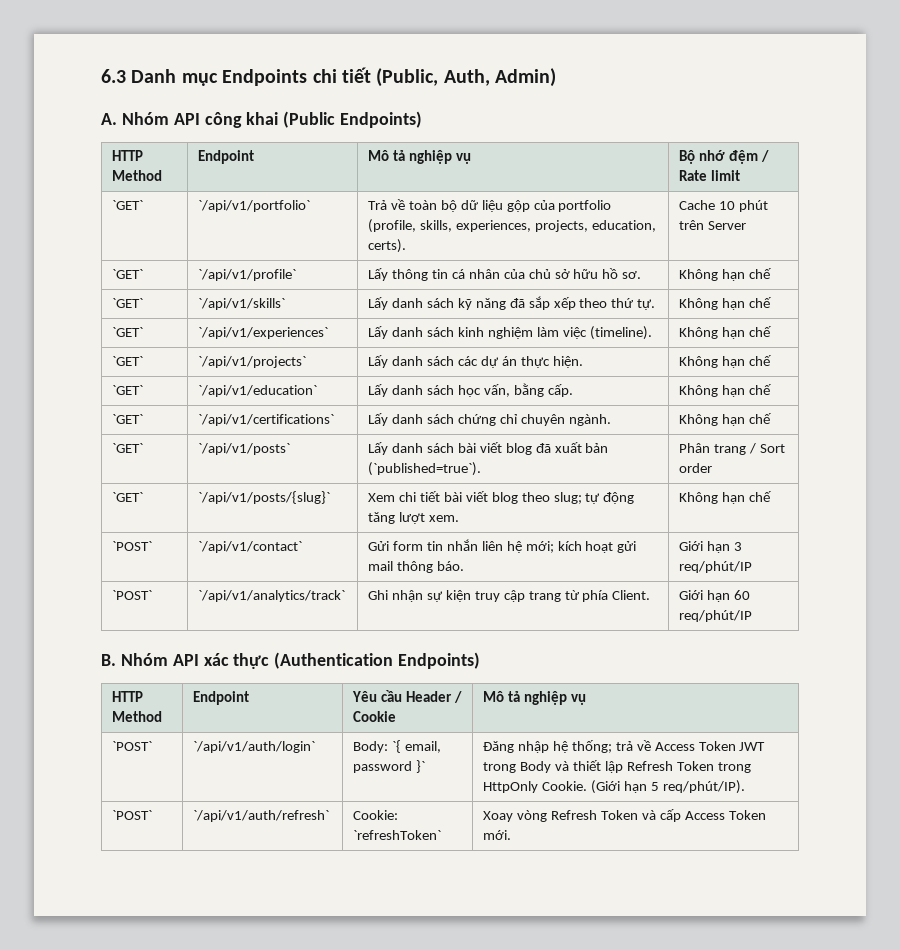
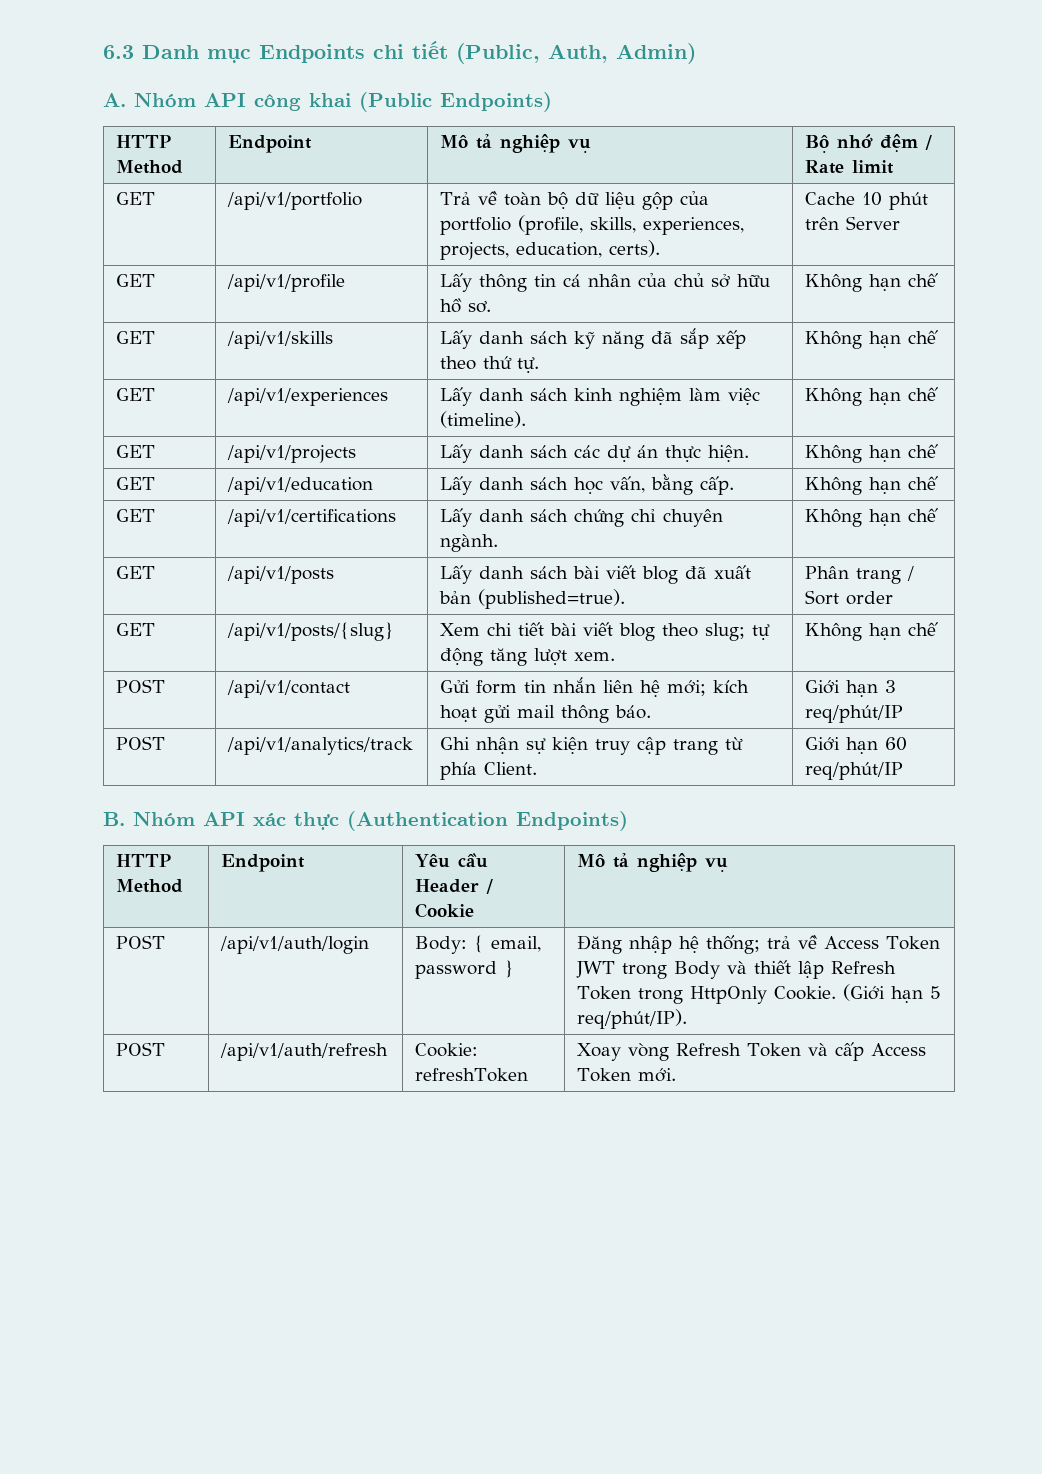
[112,200,144,210] [198,200,311,212] `GET` | `/api/v1/portfolio` -> [116,192,156,205] [227,192,363,210] GET | /api/v1/portfolio
[112,269,144,279] [198,269,297,281] `GET` | `/api/v1/profile` -> [116,274,156,287] [227,274,346,292] GET | /api/v1/profile
[112,298,144,308] [198,298,286,310] `GET` | `/api/v1/skills` -> [116,331,156,344] [227,331,334,349] GET | /api/v1/skills
[112,327,144,337] [198,327,329,339] `GET` | `/api/v1/experiences` -> [116,388,156,401] [227,388,389,406] GET | /api/v1/experiences
[112,356,144,366] [198,356,307,368] `GET` | `/api/v1/projects` -> [116,445,156,458] [227,445,357,463] GET | /api/v1/projects
[112,385,144,395] [198,385,318,397] `GET` | `/api/v1/education` -> [116,477,156,490] [227,477,374,495] GET | /api/v1/education
[112,414,144,424] [198,414,335,426] `GET` | `/api/v1/certifications` -> [116,509,156,522] [227,509,397,527] GET | /api/v1/certifications
[112,443,144,453] [198,443,291,455] `GET` | `/api/v1/posts` -> [116,566,156,579] [227,566,335,584] GET | /api/v1/posts
[368,462,482,476] (`published=true`). -> [478,589,626,609] (published=true).
[112,492,144,502] [198,491,331,504] `GET` | `/api/v1/posts/{slug}` -> [116,623,156,636] [227,622,395,641] GET | /api/v1/posts/{slug}
[112,541,153,551] [198,541,303,553] `POST` | `/api/v1/contact` -> [116,679,166,693] [227,680,351,698] POST | /api/v1/contact
[112,590,153,600] [198,590,346,602] `POST` | `/api/v1/analytics/track` -> [116,736,166,750] [227,737,414,755] POST | /api/v1/analytics/track
[112,741,153,751] [193,741,316,753] `POST` | `/api/v1/auth/login` -> [116,935,166,949] [220,936,370,954] POST | /api/v1/auth/login
[392,740,402,753] `{ -> [474,935,485,953] {
[416,760,426,773] }` -> [504,960,515,978] }
[112,810,153,820] [193,810,330,822] `POST` | `/api/v1/auth/refresh` -> [116,1042,166,1056] [220,1043,389,1061] POST | /api/v1/auth/refresh
[353,830,442,840] `refreshToken` -> [415,1068,529,1082] refreshToken

